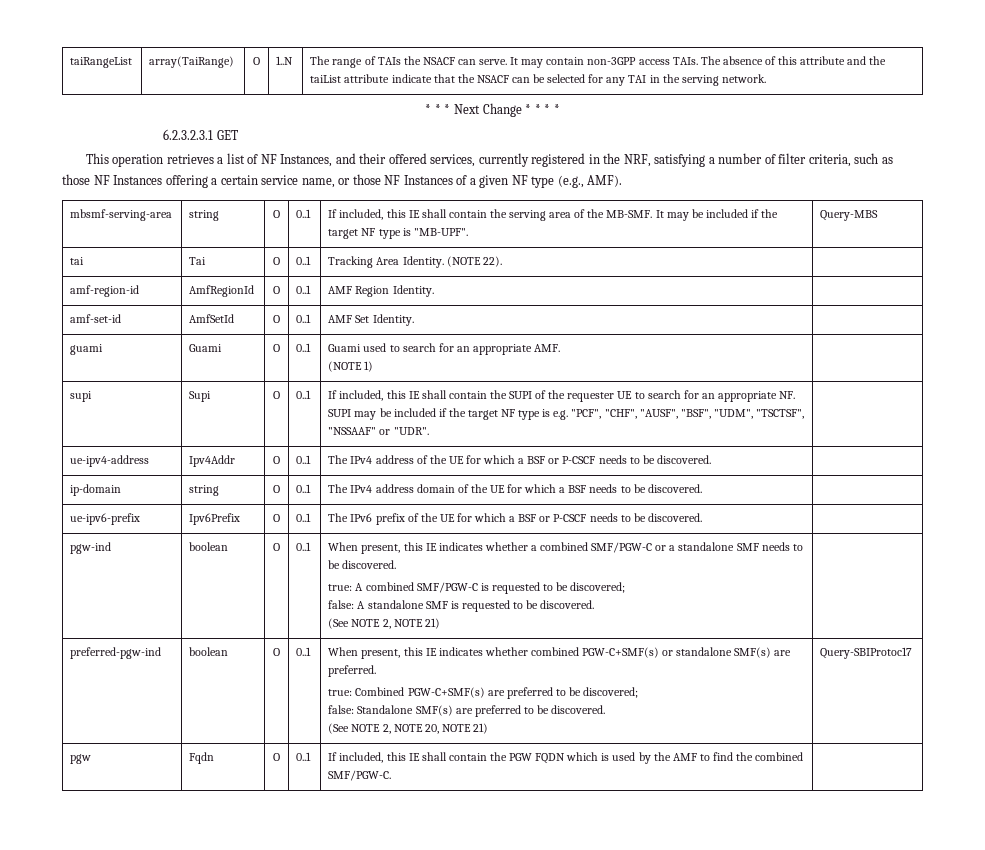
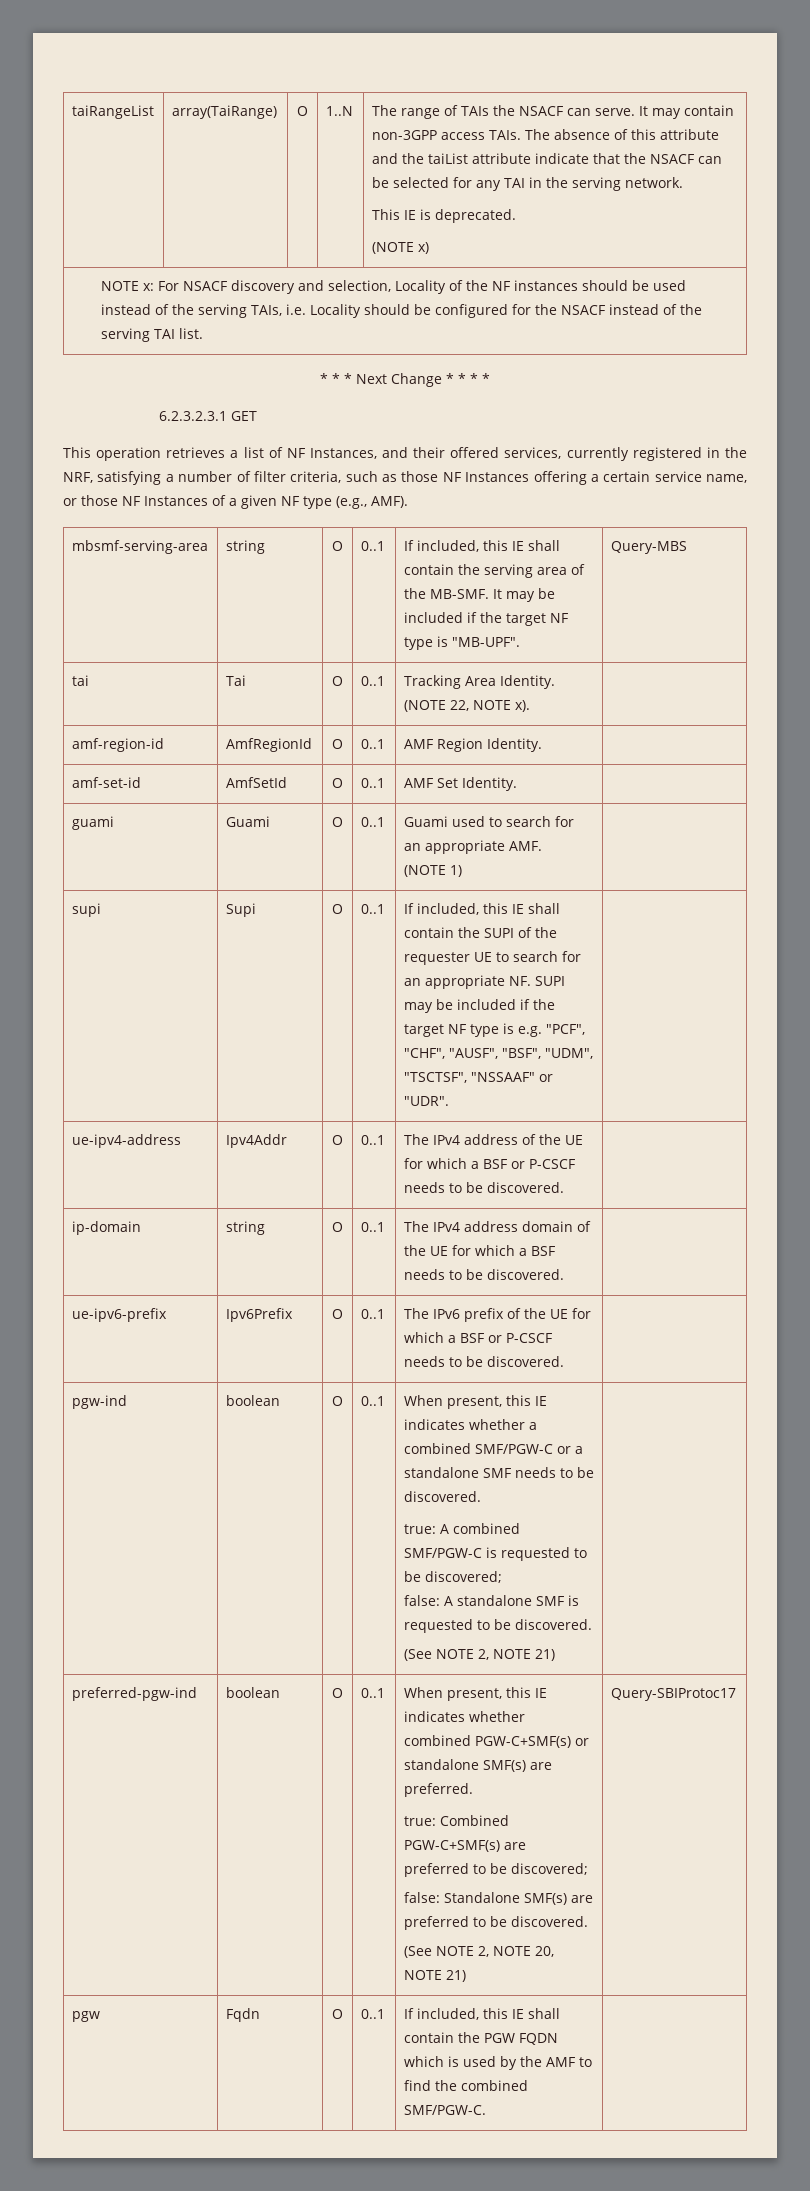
(766, 78) none -> [371,209,516,223] [371,242,429,254] [100,280,686,294] [100,304,702,318] [100,328,203,342] // This IE is deprecated. // (NOTE x) // NOTE x: For NSACF discovery and selection, Locality of the NF instances should be used instead of the serving TAIs, i.e. Locality should be configured for the NSACF instead of the serving TAI list.
[482,256,502,267] 22). -> [449,700,530,712] 22, NOTE x).

